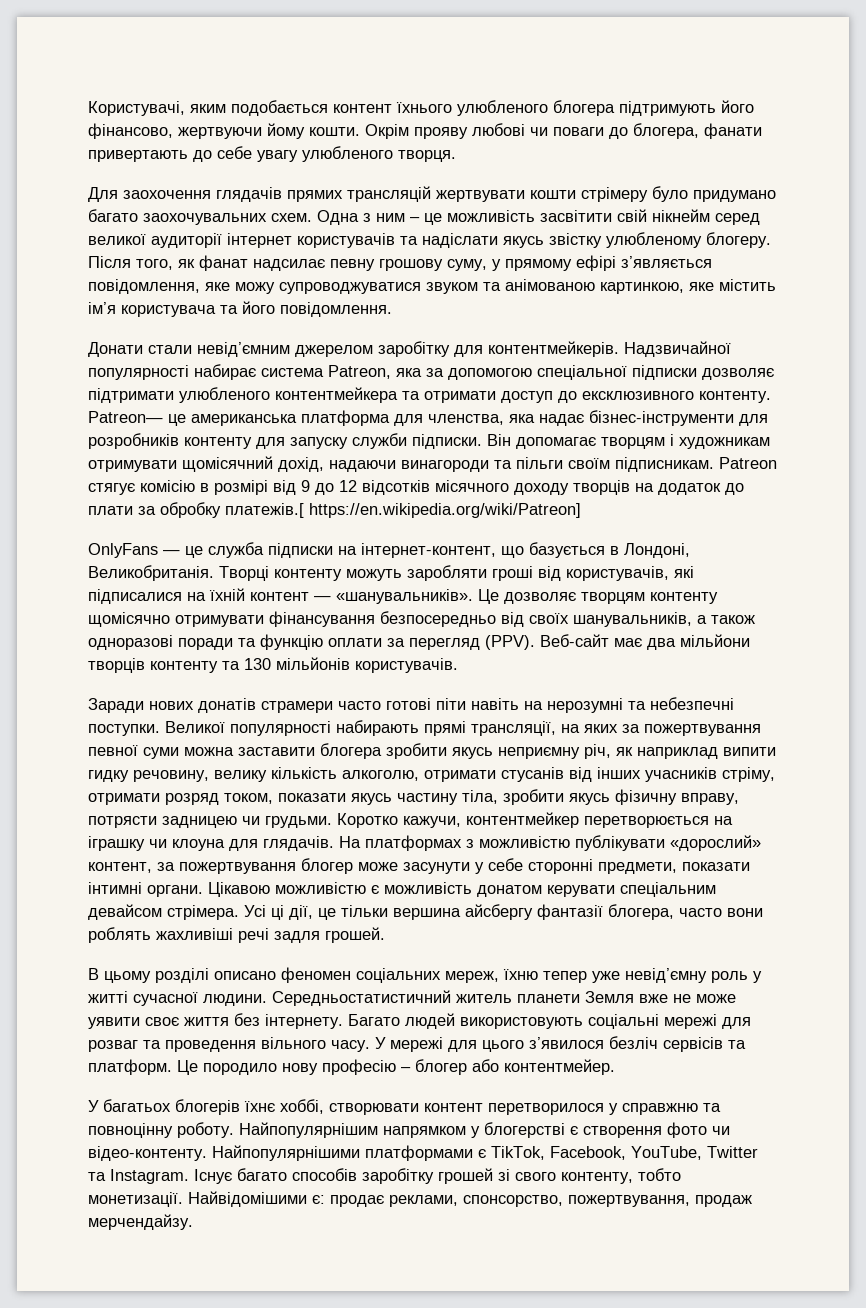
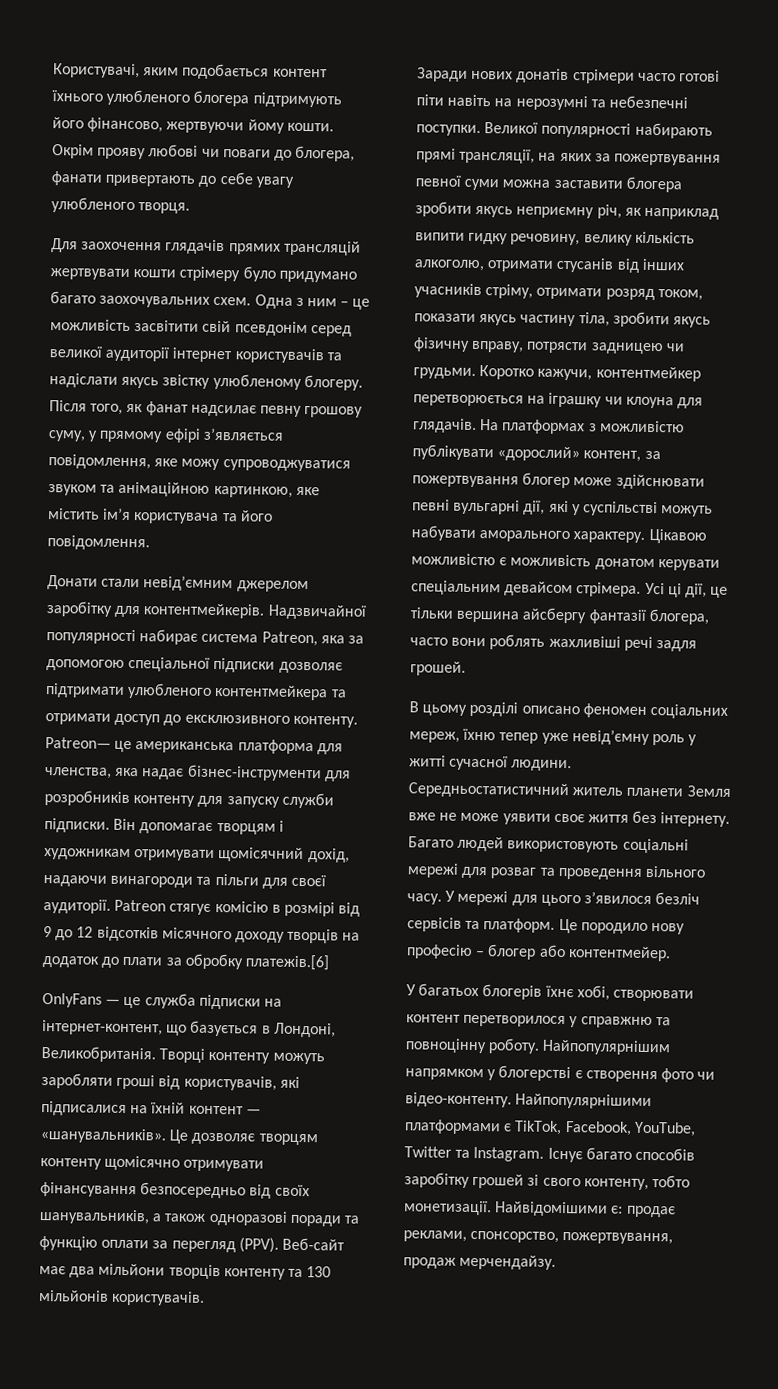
[652,209,710,222] нікнейм -> [234,321,308,337] псевдонім
[505,279,595,291] анімованою -> [118,481,211,497] анімаційною
[568,457,714,472] своїм підписникам. -> [261,874,326,889] [43,899,111,914] для своєї аудиторії.
[225,503,581,518] платежів.[ https://en.wikipedia.org/wiki/Patreon] -> [244,954,329,971] платежів.[6]
[261,701,333,713] страмери -> [572,69,635,84] стрімери
[403,858,750,874] [88,882,203,897] засунути у себе сторонні предмети, показати інтимні органи. -> [615,474,705,490] [412,499,714,517] [411,525,646,543] здійснювати певні вульгарні дії, які у суспільстві можуть набувати аморального характеру.
[280,1099,324,1114] хоббі, -> [576,985,610,1001] хобі,

